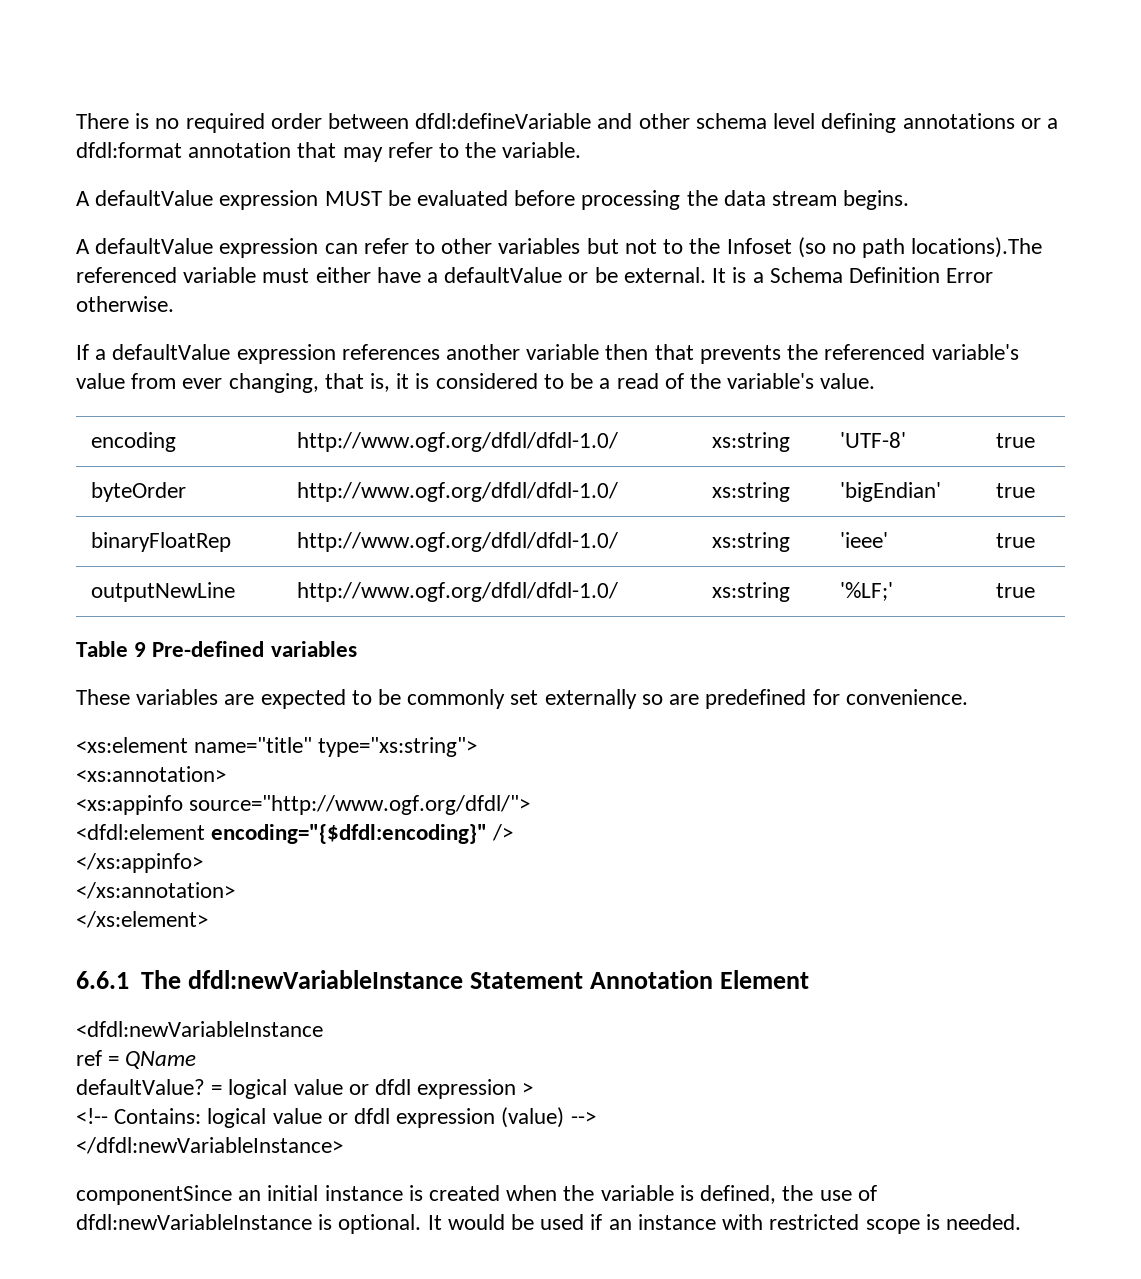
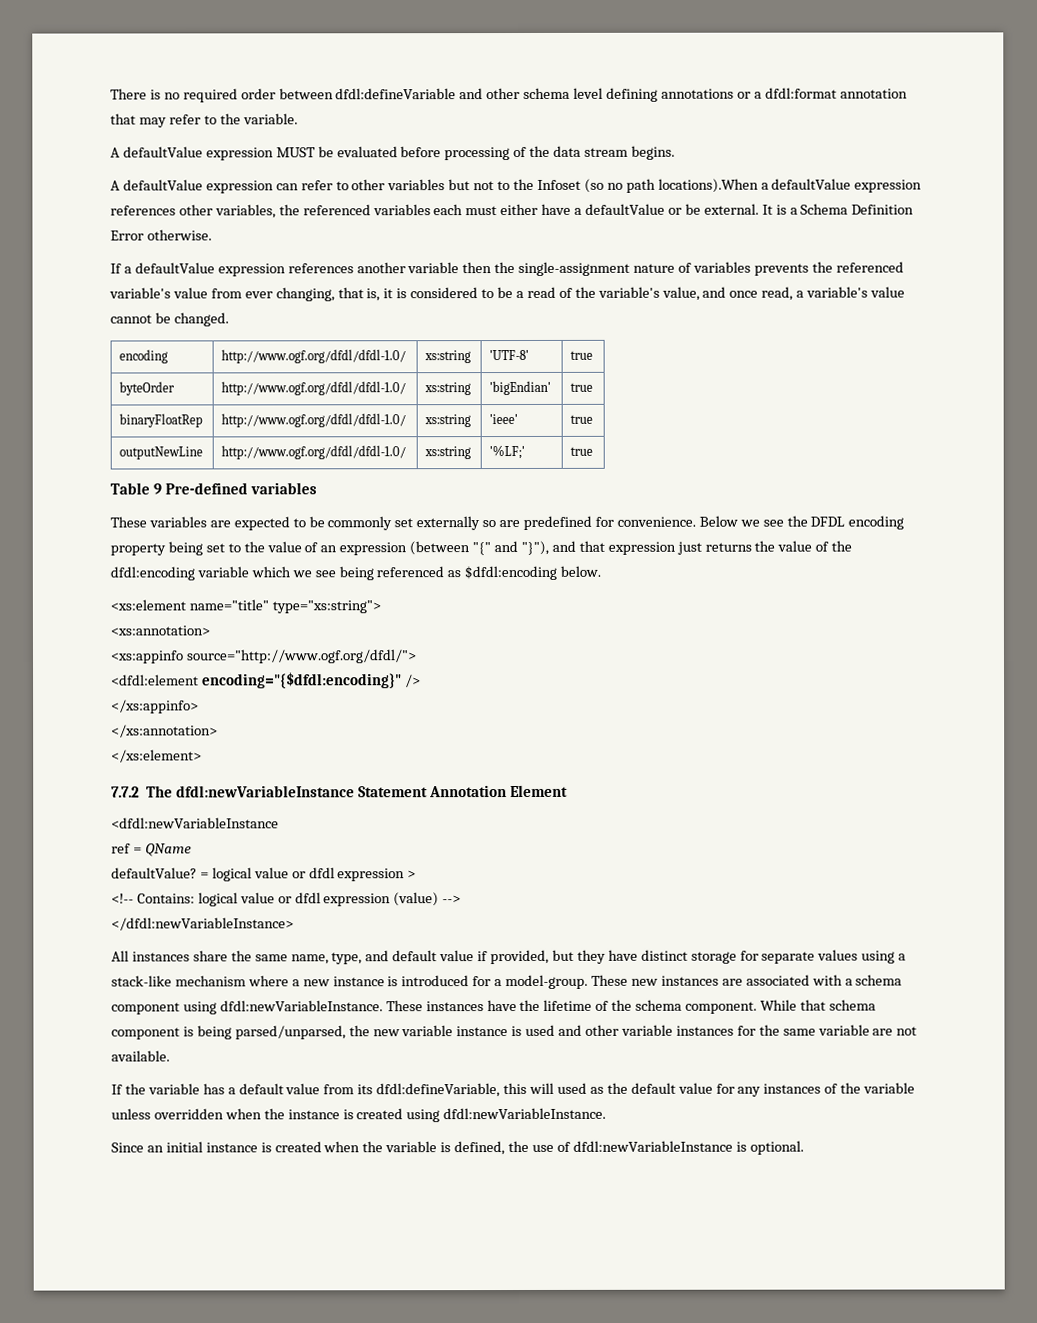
(681, 200) none -> [513,146,528,158] of
[911,237,1043,258] [76,267,257,283] locations).The referenced variable -> [657,178,923,193] [110,204,464,219] locations).When a defaultValue expression references other variables, the referenced variables each
[654,344,694,360] that -> [494,261,751,276] the single-assignment nature of variables
[820,373,876,389] value. -> [661,286,906,301] [110,312,229,327] value, and once read, a variable's value cannot be changed.
(968, 697) none -> [698,515,905,530] [110,540,853,556] [110,565,602,581] Below we see the DFDL encoding property being set to the value of an expression (between "{" and "}"), and that expression just returns the value of the dfdl:encoding variable which we see being referenced as $dfdl:encoding below.
[76,971,129,989] 6.6.1 -> [111,786,140,798] 7.7.2
[76,1185,232,1205] componentSince -> [111,949,907,965] [111,974,903,990] [111,999,876,1015] [111,1024,918,1040] [111,1050,170,1062] [111,1082,916,1098] [111,1107,607,1123] [111,1142,144,1153] All instances share the same name, type, and default value if provided, but they have distinct storage for separate values using a stack-like mechanism where a new instance is introduced for a model-group. These new instances are associated with a schema component using dfdl:newVariableInstance. These instances have the lifetime of the schema component. While that schema component is being parsed/unparsed, the new variable instance is used and other variable instances for the same variable are not available. // If the variable has a default value from its dfdl:defineVariable, this will used as the default value for any instances of the variable unless overridden when the instance is created using dfdl:newVariableInstance. // Since
[427,1214,1021,1234] It would be used if an instance with restricted scope is needed. -> (804, 1147) none

